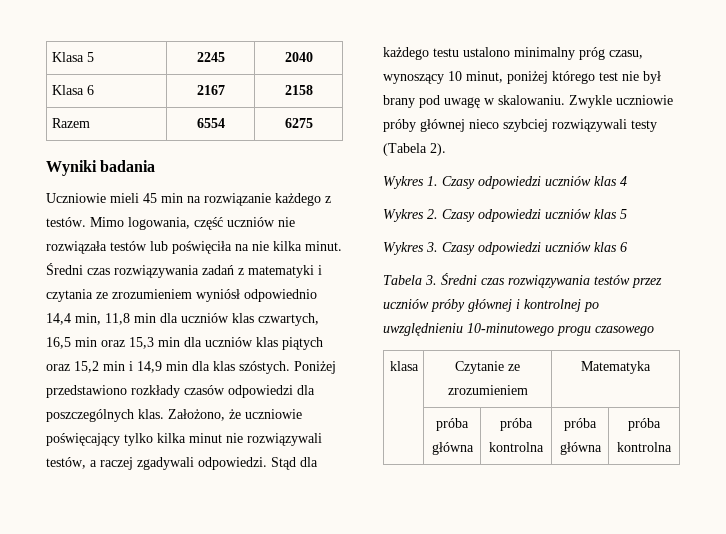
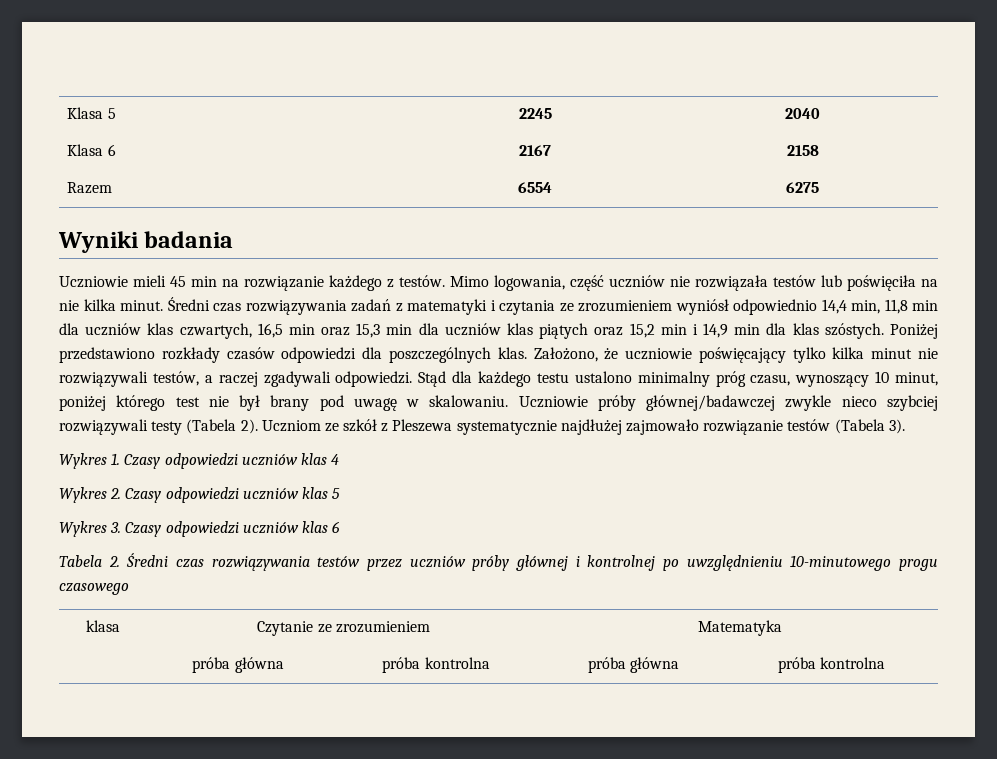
[569,95,673,108] [383,119,465,132] Zwykle uczniowie próby głównej -> [518,395,832,411] Uczniowie próby głównej/badawczej zwykle
(446, 149) none -> [261,419,905,435] Uczniom ze szkół z Pleszewa systematycznie najdłużej zajmowało rozwiązanie testów (Tabela 3).
[425,275,437,285] 3. -> [108,556,120,567] 2.

